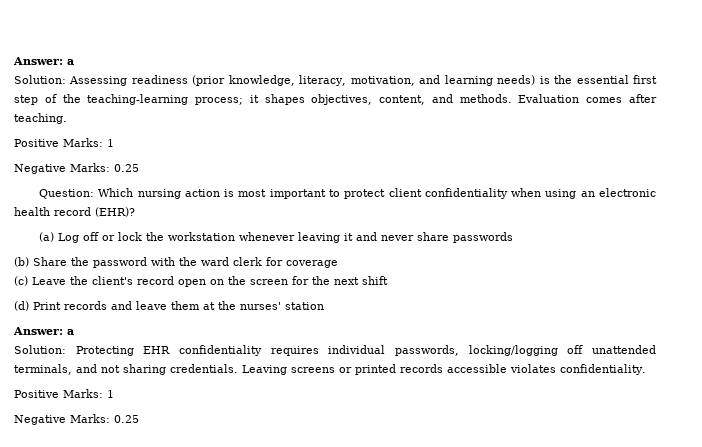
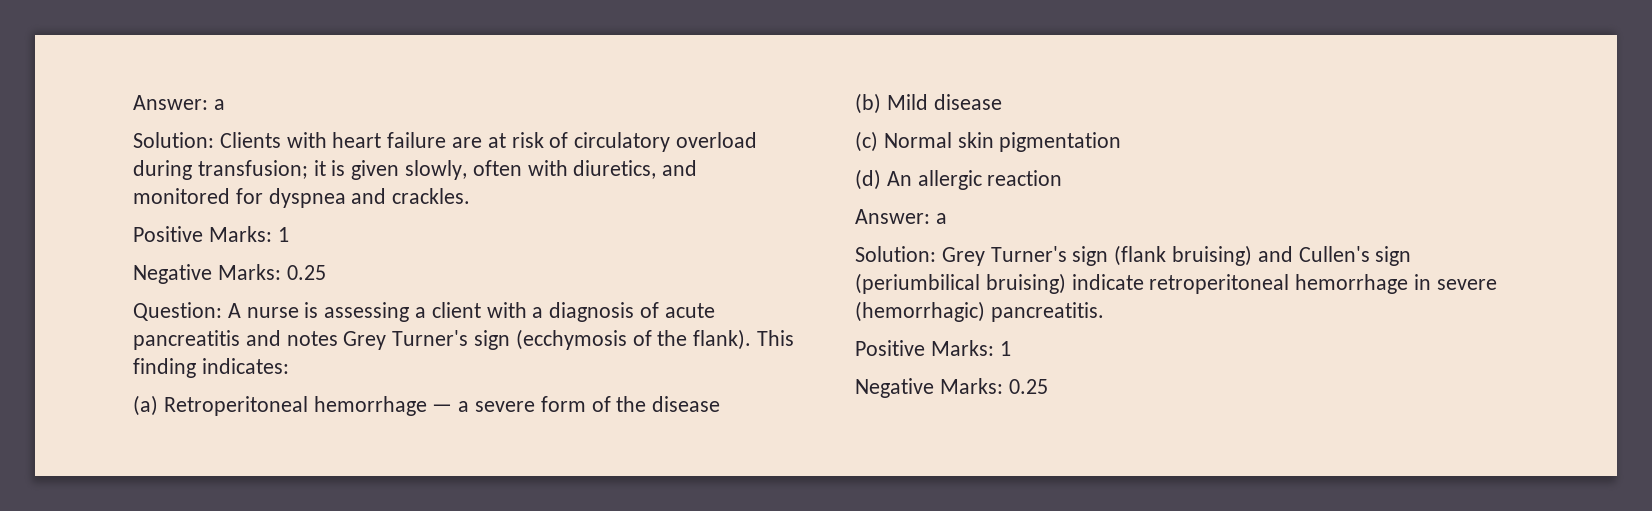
[13,57,74,65] [14,75,657,86] [14,94,657,105] [14,113,67,124] Answer: a // Solution: Assessing readiness (prior knowledge, literacy, motivation, and learning needs) is the essential first step of the teaching-learning process; it shapes objectives, content, and methods. Evaluation comes after teaching. -> [133,95,225,110] [133,132,758,152] [133,160,698,180] [133,188,471,208] Answer: a // Solution: Clients with heart failure are at risk of circulatory overload during transfusion; it is given slowly, often with diuretics, and monitored for dyspnea and crackles.
[98,188,656,199] [14,207,135,217] [38,232,513,243] [14,257,338,268] [14,276,388,287] [14,301,324,311] [13,327,74,335] [14,345,656,356] [14,364,646,375] Which nursing action is most important to protect client confidentiality when using an electronic health record (EHR)? // (a) Log off or lock the workstation whenever leaving it and never share passwords // (b) Share the password with the ward clerk for coverage // (c) Leave the client's record open on the screen for the next shift // (d) Print records and leave them at the nurses' station // Answer: a // Solution: Protecting EHR confidentiality requires individual passwords, locking/logging off unattended terminals, and not sharing credentials. Leaving screens or printed records accessible violates confidentiality. -> [227,302,715,322] [133,329,795,350] [133,358,289,378] [133,395,721,416] [855,93,1002,114] [855,131,1122,152] [855,169,1063,190] [855,209,947,224] [855,245,1412,266] [855,273,1497,294] [855,301,1104,322] A nurse is assessing a client with a diagnosis of acute pancreatitis and notes Grey Turner's sign (ecchymosis of the flank). This finding indicates: // (a) Retroperitoneal hemorrhage — a severe form of the disease // (b) Mild disease // (c) Normal skin pigmentation // (d) An allergic reaction // Answer: a // Solution: Grey Turner's sign (flank bruising) and Cullen's sign (periumbilical bruising) indicate retroperitoneal hemorrhage in severe (hemorrhagic) pancreatitis.

